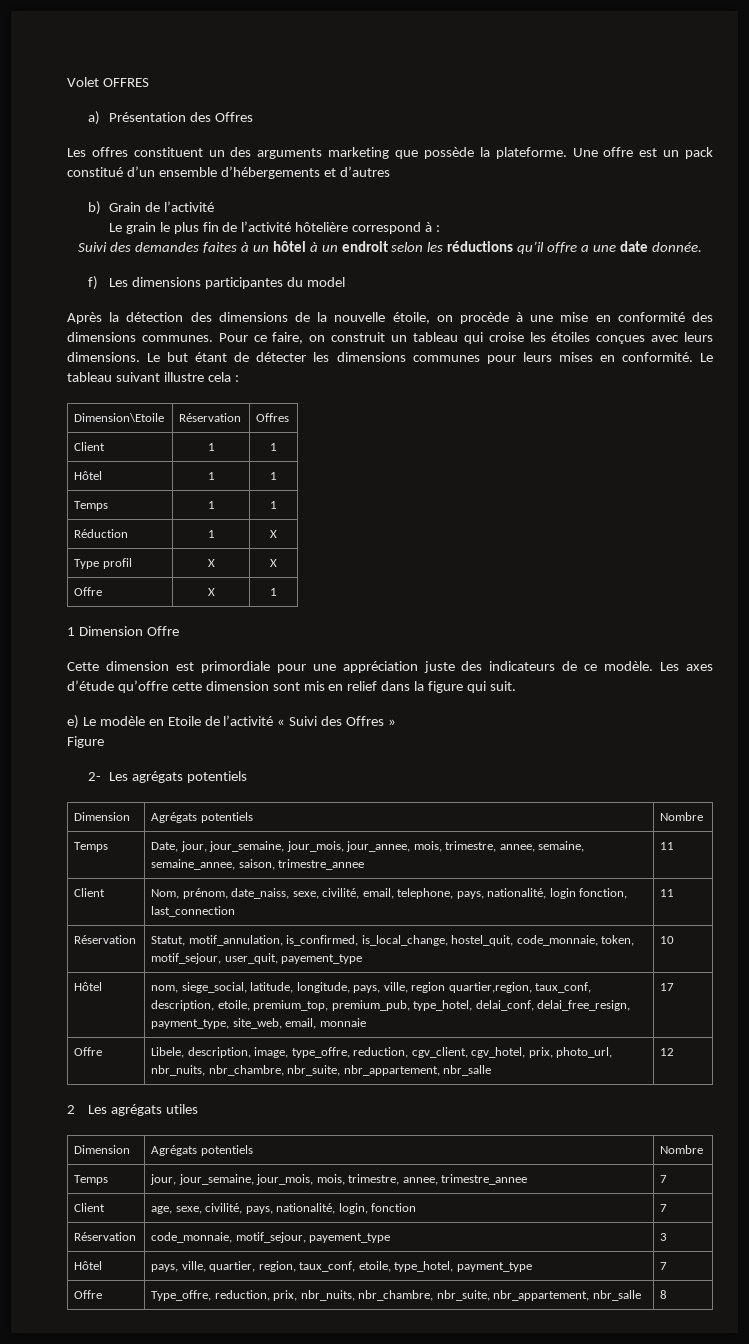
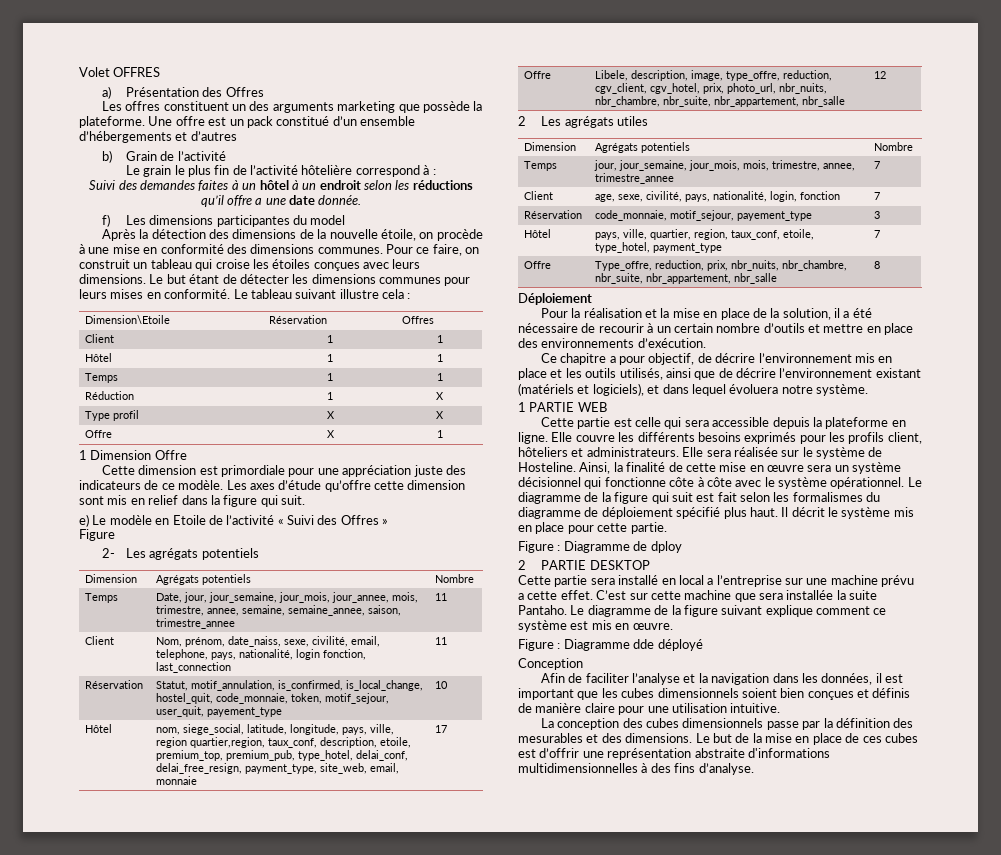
(668, 1294) none -> [518,293,592,305] [540,308,872,320] [518,323,914,335] [518,338,706,348] [540,353,893,365] [518,368,921,380] [518,383,868,396] [518,402,607,412] [540,417,906,429] [518,432,922,444] [518,447,883,459] [518,462,902,474] [518,477,922,489] [518,492,881,504] [518,507,914,519] [518,522,667,534] [518,541,682,553] [518,560,650,570] [518,575,915,587] [518,590,878,602] [518,605,887,617] [518,620,673,632] [518,639,703,651] [518,658,583,670] [540,673,903,685] [518,688,911,700] [518,703,781,715] [540,718,914,730] [518,733,918,745] [518,748,830,760] [518,763,754,775] // Déploiement // Pour la réalisation et la mise en place de la solution, il a été nécessaire de recourir à un certain nombre d’outils et mettre en place des environnements d’exécution. // Ce chapitre a pour objectif, de décrire l’environnement mis en place et les outils utilisés, ainsi que de décrire l’environnement existant (matériels et logiciels), et dans lequel évoluera notre système. // 1 PARTIE WEB // Cette partie est celle qui sera accessible depuis la plateforme en ligne. Elle couvre les différents besoins exprimés pour les profils client, hôteliers et administrateurs. Elle sera réalisée sur le système de Hosteline. Ainsi, la finalité de cette mise en œuvre sera un système décisionnel qui fonctionne côte à côte avec le système opérationnel. Le diagramme de la figure qui suit est fait selon les formalismes du diagramme de déploiement spécifié plus haut. Il décrit le système mis en place pour cette partie. // Figure : Diagramme de dploy // 2 PARTIE DESKTOP // Cette partie sera installé en local a l’entreprise sur une machine prévu a cette effet. C’est sur cette machine que sera installée la suite Pantaho. Le diagramme de la figure suivant explique comment ce système est mis en œuvre. // Figure : Diagramme dde déployé // Conception // Afin de faciliter l’analyse et la navigation dans les données, il est important que les cubes dimensionnels soient bien conçues et définis de manière claire pour une utilisation intuitive. // La conception des cubes dimensionnels passe par la définition des mesurables et des dimensions. Le but de la mise en place de ces cubes est d’offrir une représentation abstraite d'informations multidimensionnelles à des fins d’analyse.

